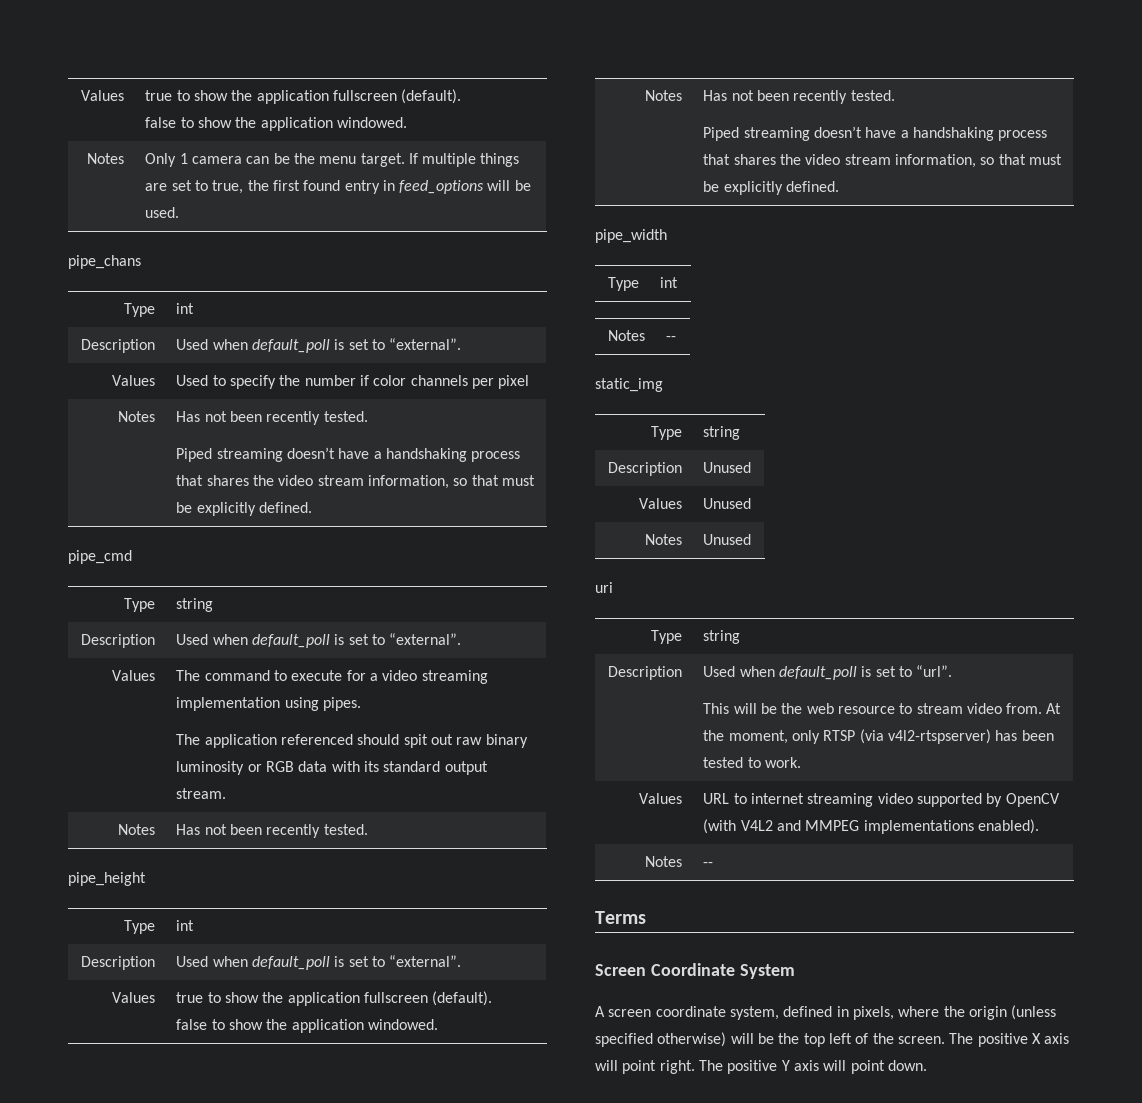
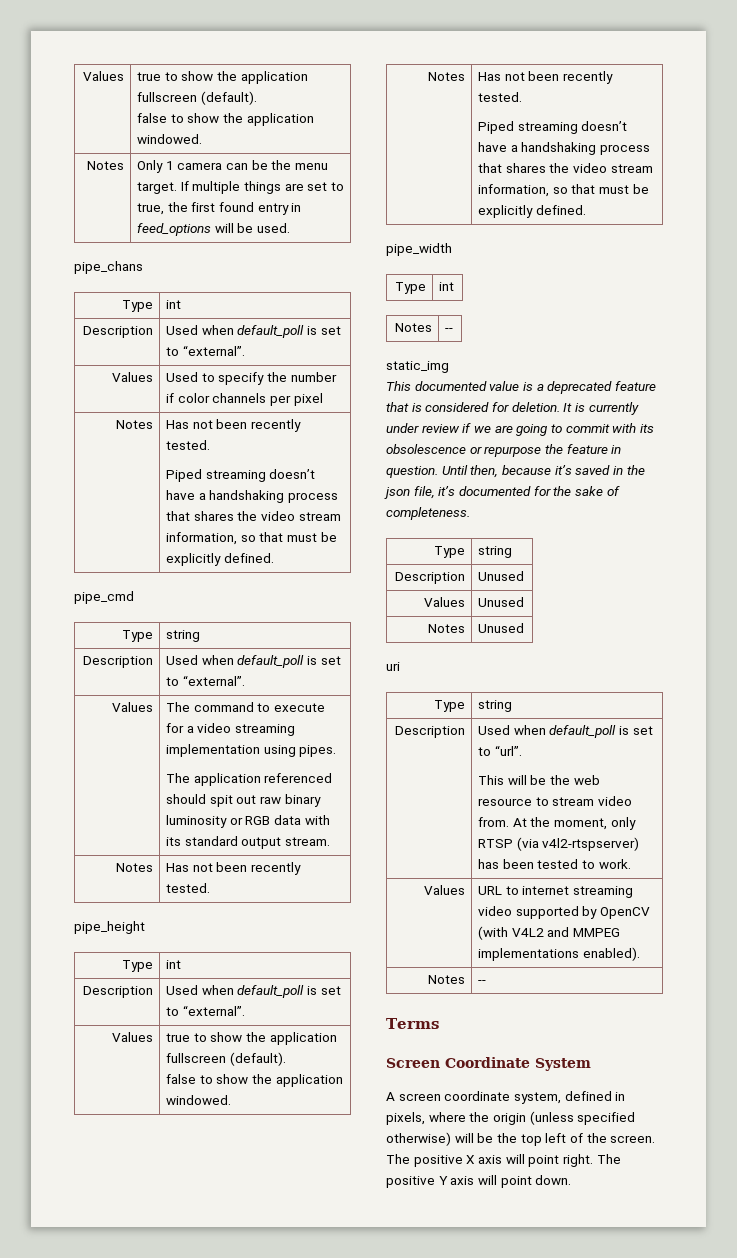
(663, 385) none -> [386,381,656,394] [386,402,639,415] [386,423,654,436] [386,444,622,457] [386,465,645,478] [384,486,620,499] [386,507,470,520] // This documented value is a deprecated feature that is considered for deletion. It is currently under review if we are going to commit with its obsolescence or repurpose the feature in question. Until then, because it’s saved in the json file, it’s documented for the sake of completeness.

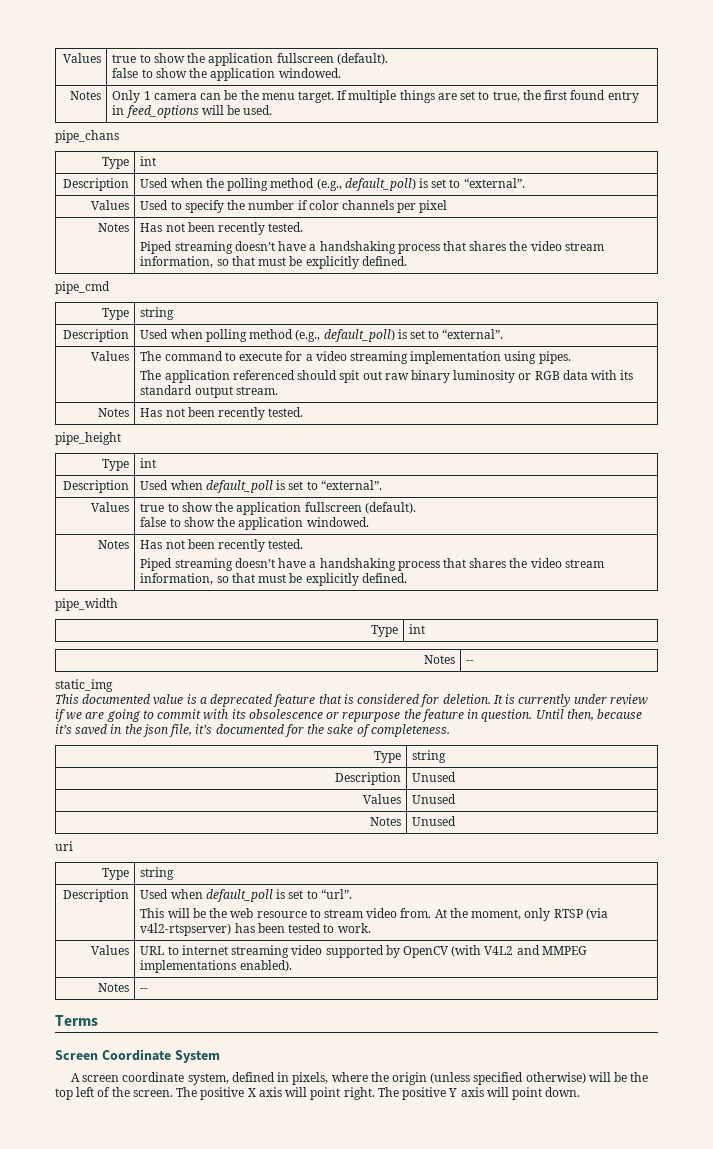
[237,325,305,338] default_poll -> [205,178,416,191] the polling method (e.g., default_poll)
[237,655,305,668] default_poll -> [205,329,395,342] polling method (e.g., default_poll)

